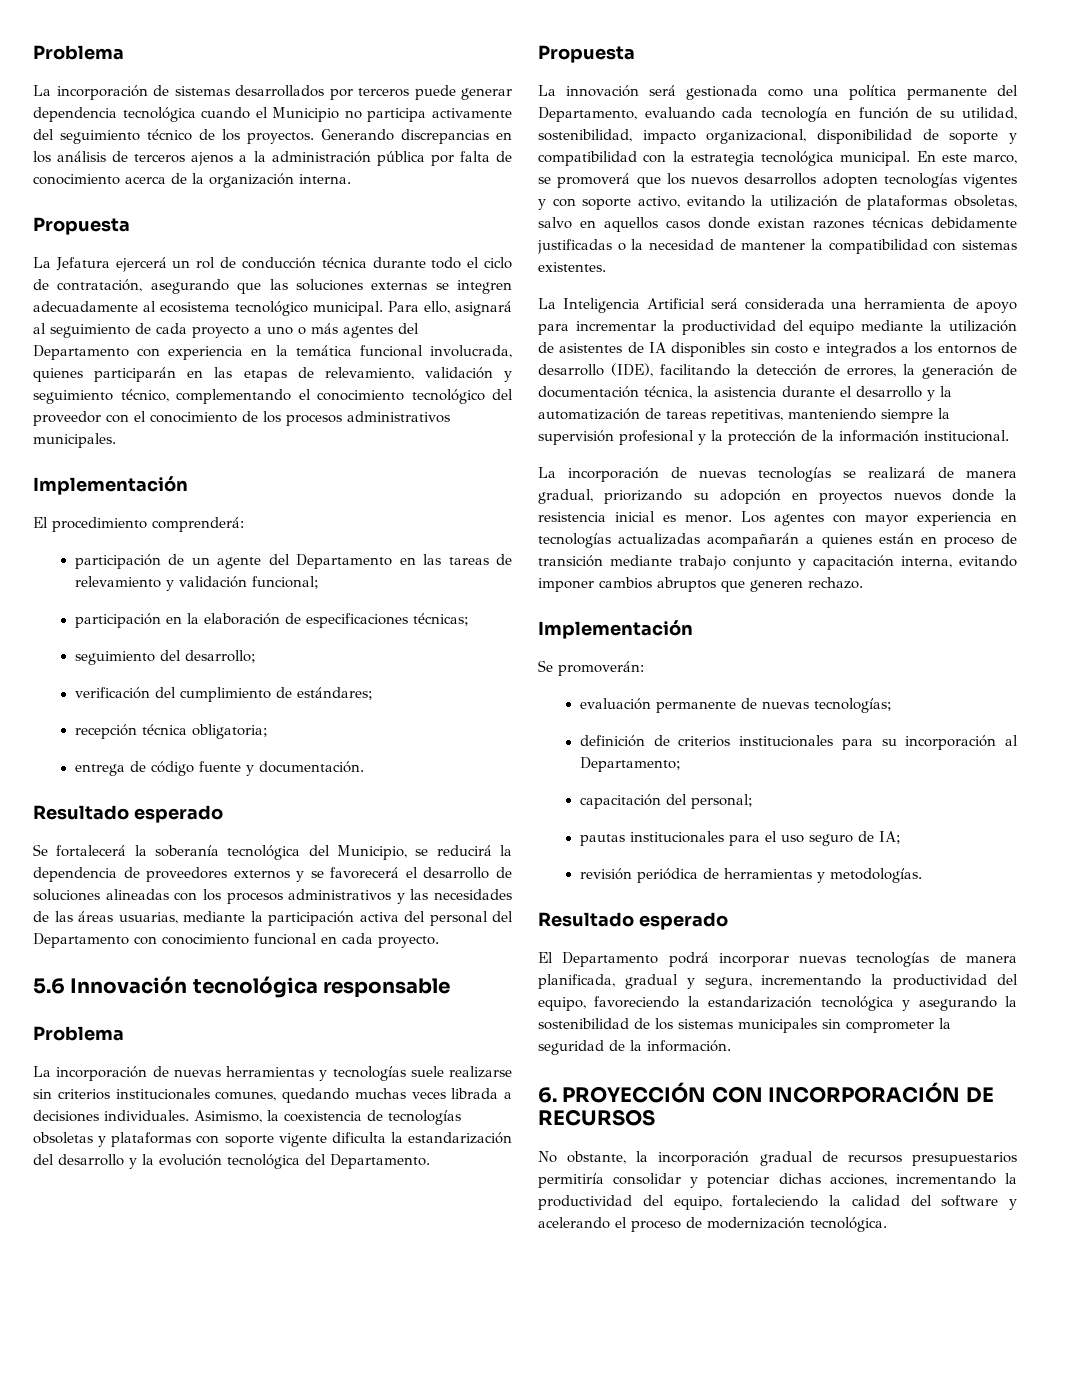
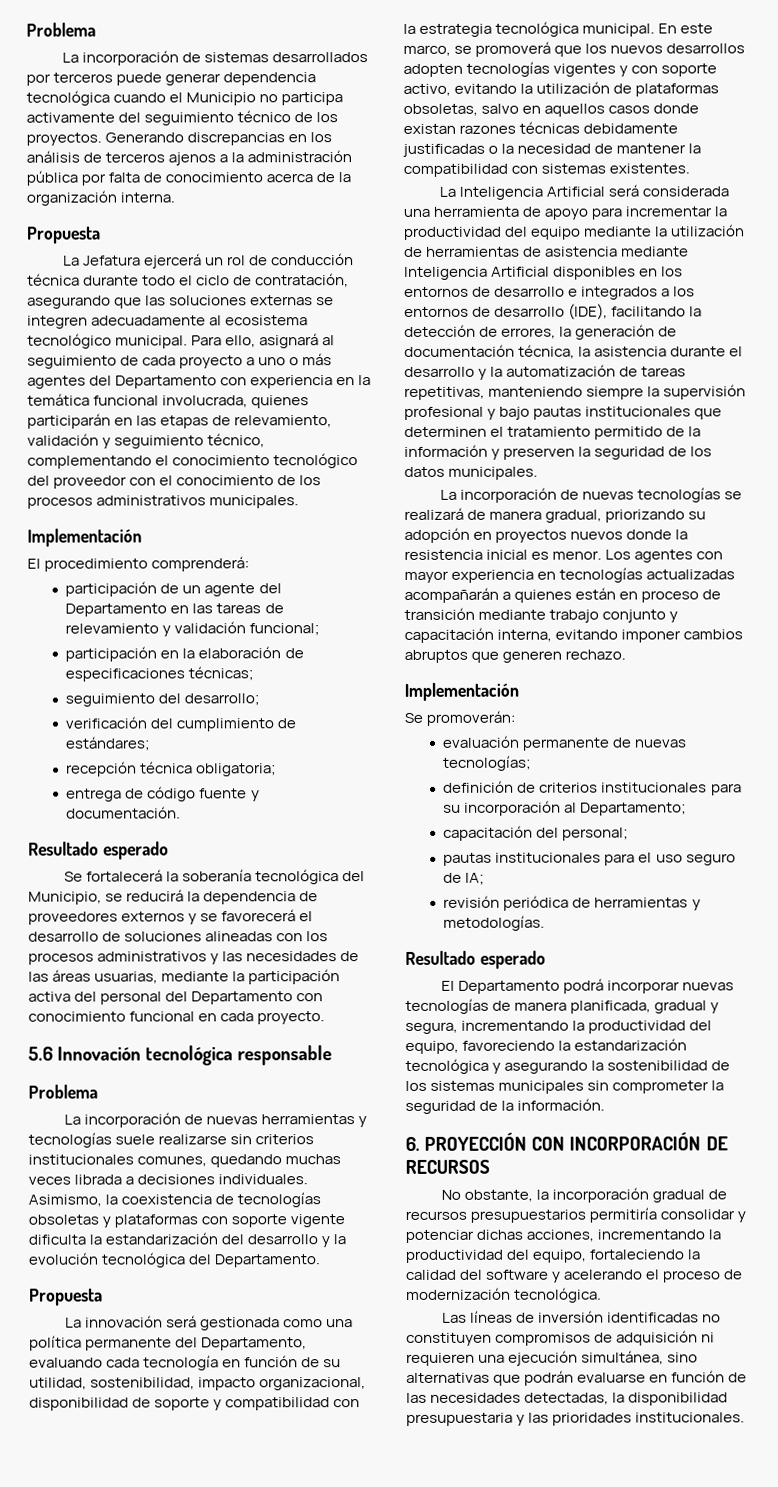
[559,342,808,357] asistentes de IA disponibles sin costo -> [426,246,690,257] [404,266,684,280] [404,286,566,297] herramientas de asistencia mediante Inteligencia Artificial disponibles en los entornos de desarrollo
[711,430,1009,445] la protección de la información institucional. -> [499,406,723,420] [404,426,702,440] [404,444,713,460] [404,466,539,480] bajo pautas institucionales que determinen el tratamiento permitido de la información y preserven la seguridad de los datos municipales.
(887, 1224) none -> [441,1310,721,1323] [406,1330,716,1346] [406,1350,699,1366] [406,1370,748,1386] [406,1392,729,1406] [406,1412,746,1426] // Las líneas de inversión identificadas no constituyen compromisos de adquisición ni requieren una ejecución simultánea, sino alternativas que podrán evaluarse en función de las necesidades detectadas, la disponibilidad presupuestaria y las prioridades institucionales.

